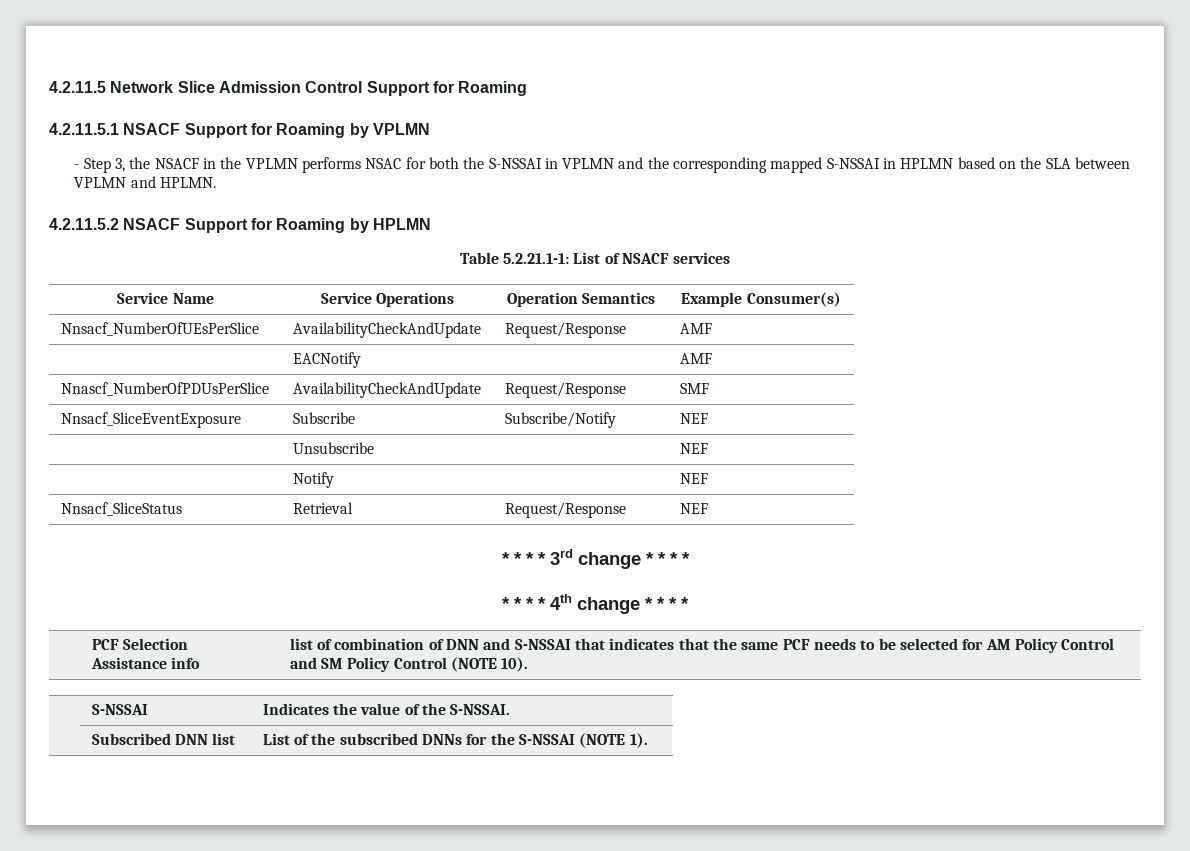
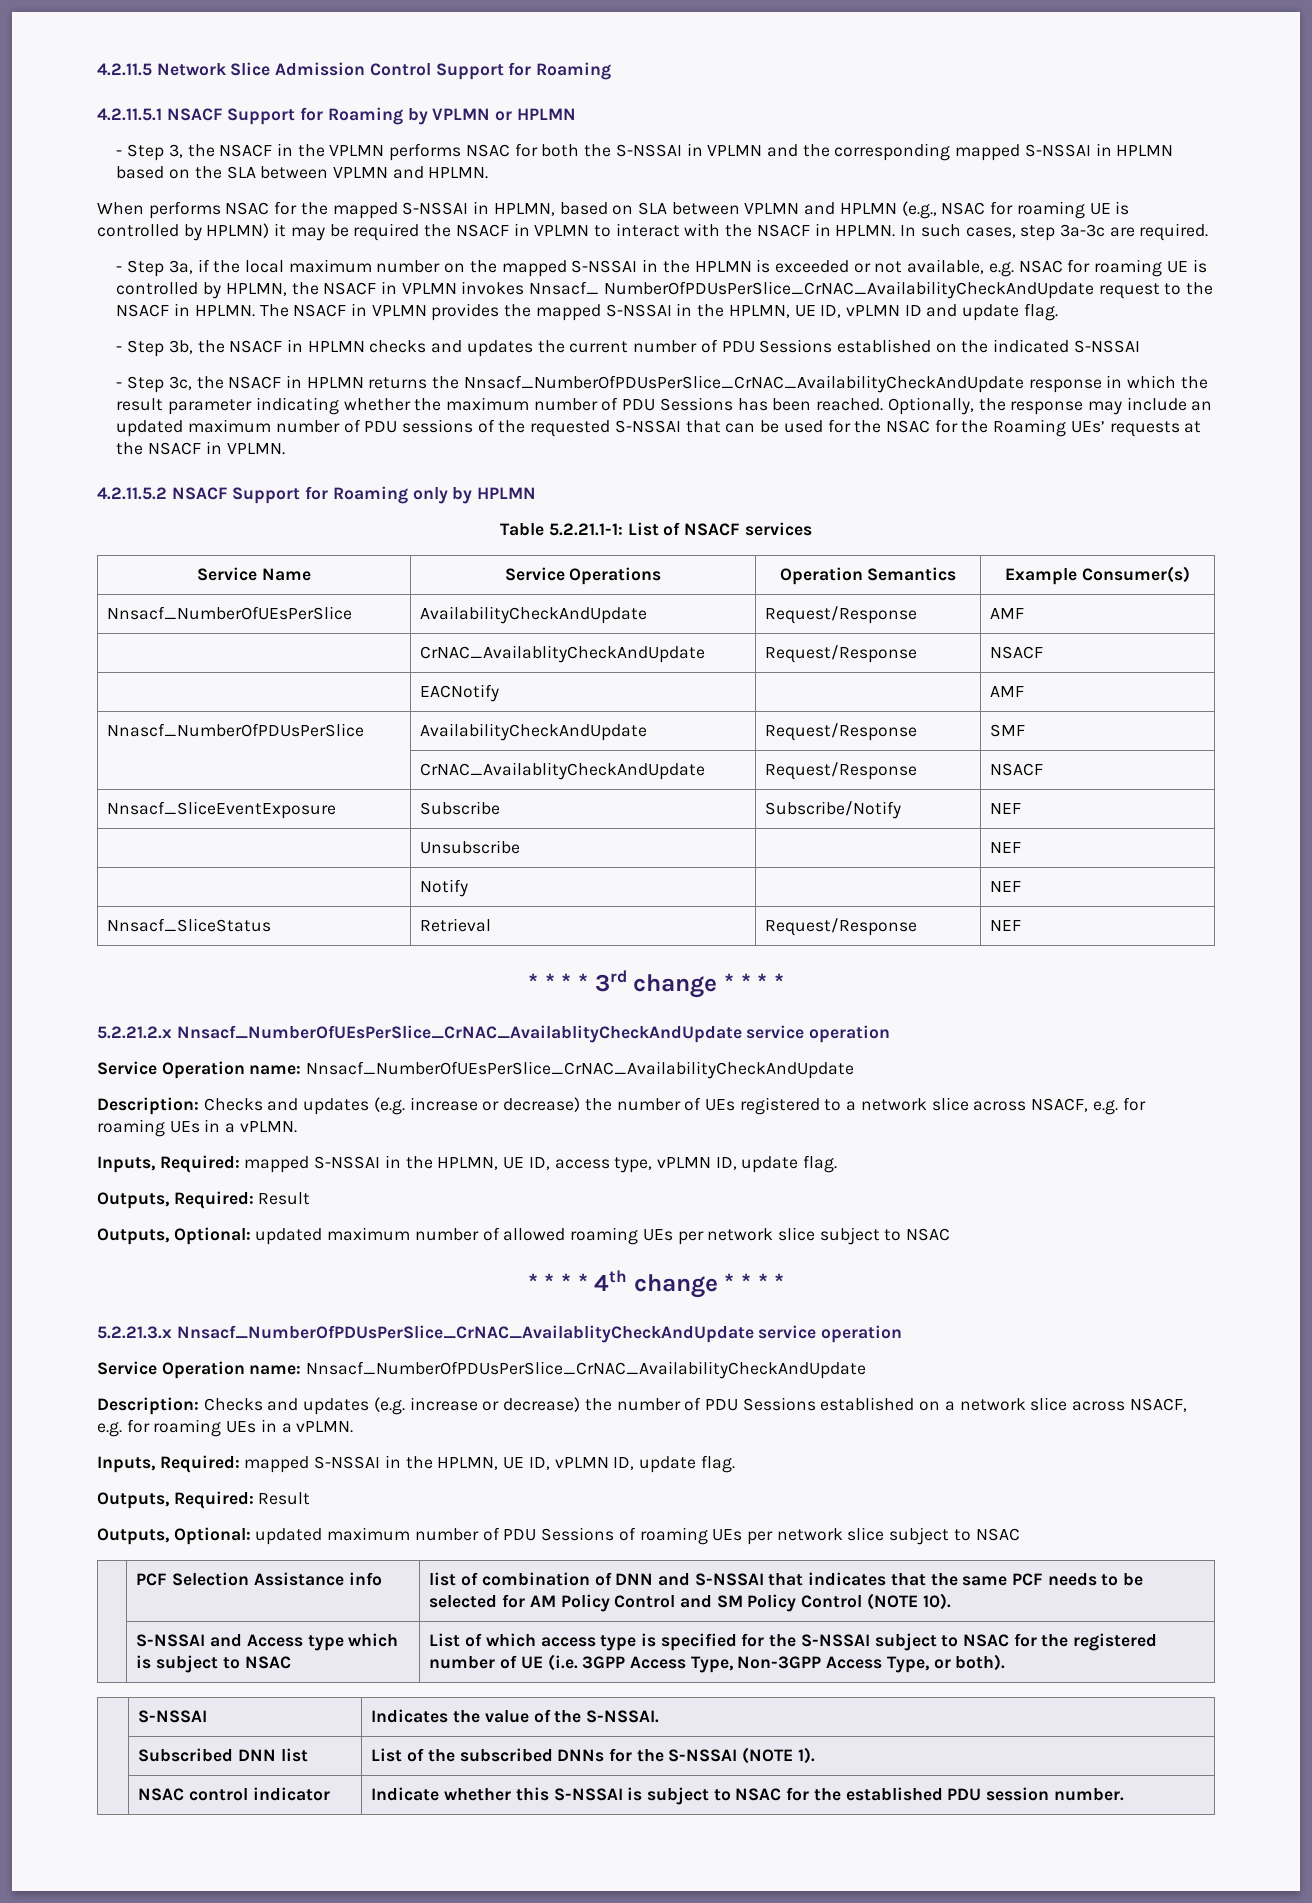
(430, 129) none -> [495,108,576,121] or HPLMN
(216, 182) none -> [97,201,1130,219] [97,223,1209,241] [116,259,1207,277] [116,281,1214,299] [116,303,1058,321] [116,339,1140,357] [116,375,1208,393] [116,397,1213,415] [116,419,1202,437] [116,441,285,455] // When performs NSAC for the mapped S-NSSAI in HPLMN, based on SLA between VPLMN and HPLMN (e.g., NSAC for roaming UE is controlled by HPLMN) it may be required the NSACF in VPLMN to interact with the NSACF in HPLMN. In such cases, step 3a-3c are required. // - Step 3a, if the local maximum number on the mapped S-NSSAI in the HPLMN is exceeded or not available, e.g. NSAC for roaming UE is controlled by HPLMN, the NSACF in VPLMN invokes Nnsacf_ NumberOfPDUsPerSlice_CrNAC_AvailabilityCheckAndUpdate request to the NSACF in HPLMN. The NSACF in VPLMN provides the mapped S-NSSAI in the HPLMN, UE ID, vPLMN ID and update flag. // - Step 3b, the NSACF in HPLMN checks and updates the current number of PDU Sessions established on the indicated S-NSSAI // - Step 3c, the NSACF in HPLMN returns the Nnsacf_NumberOfPDUsPerSlice_CrNAC_AvailabilityCheckAndUpdate response in which the result parameter indicating whether the maximum number of PDU Sessions has been reached. Optionally, the response may include an updated maximum number of PDU sessions of the requested S-NSSAI that can be used for the NSAC for the Roaming UEs’ requests at the NSACF in VPLMN.
(346, 225) none -> [412,487,448,504] only
(712, 328) none -> [420,645,706,663] [765,645,918,663] [990,646,1044,659] // | CrNAC_AvailablityCheckAndUpdate | Request/Response | NSACF
(709, 388) none -> [420,762,706,780] [765,762,918,780] [990,763,1044,776] // | CrNAC_AvailablityCheckAndUpdate | Request/Response | NSACF
(690, 558) none -> [97,1025,891,1043] [97,1061,855,1079] [97,1097,1146,1115] [97,1119,297,1137] [97,1155,838,1173] [97,1191,311,1209] [97,1227,951,1245] // 5.2.21.2.x Nnsacf_NumberOfUEsPerSlice_CrNAC_AvailablityCheckAndUpdate service operation // Service Operation name: Nnsacf_NumberOfUEsPerSlice_CrNAC_AvailabilityCheckAndUpdate // Description: Checks and updates (e.g. increase or decrease) the number of UEs registered to a network slice across NSACF, e.g. for roaming UEs in a vPLMN. // Inputs, Required: mapped S-NSSAI in the HPLMN, UE ID, access type, vPLMN ID, update flag. // Outputs, Required: Result // Outputs, Optional: updated maximum number of allowed roaming UEs per network slice subject to NSAC
(689, 603) none -> [97,1325,903,1343] [97,1361,867,1379] [97,1397,1187,1415] [97,1419,354,1437] [97,1455,735,1473] [97,1491,311,1509] [97,1527,1020,1545] // 5.2.21.3.x Nnsacf_NumberOfPDUsPerSlice_CrNAC_AvailablityCheckAndUpdate service operation // Service Operation name: Nnsacf_NumberOfPDUsPerSlice_CrNAC_AvailabilityCheckAndUpdate // Description: Checks and updates (e.g. increase or decrease) the number of PDU Sessions established on a network slice across NSACF, e.g. for roaming UEs in a vPLMN. // Inputs, Required: mapped S-NSSAI in the HPLMN, UE ID, vPLMN ID, update flag. // Outputs, Required: Result // Outputs, Optional: updated maximum number of PDU Sessions of roaming UEs per network slice subject to NSAC
(529, 664) none -> [136,1633,399,1651] [136,1655,291,1673] [429,1633,1158,1651] [429,1654,1006,1673] // | S-NSSAI and Access type which is subject to NSAC | List of which access type is specified for the S-NSSAI subject to NSAC for the registered number of UE (i.e. 3GPP Access Type, Non-3GPP Access Type, or both).
(648, 740) none -> [138,1787,330,1801] [371,1787,1124,1805] // | NSAC control indicator | Indicate whether this S-NSSAI is subject to NSAC for the established PDU session number.

